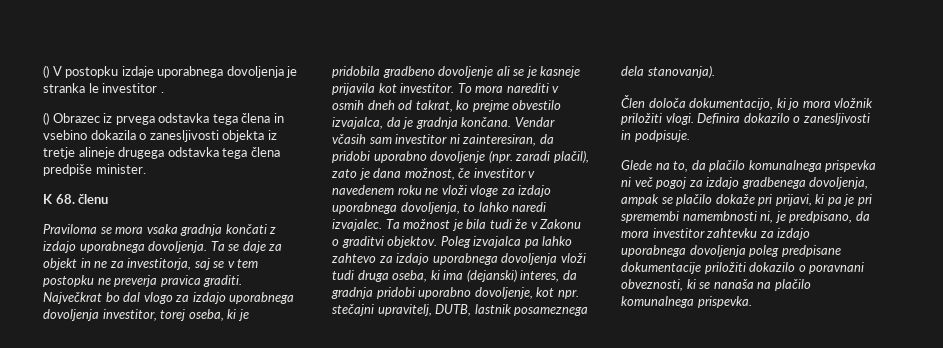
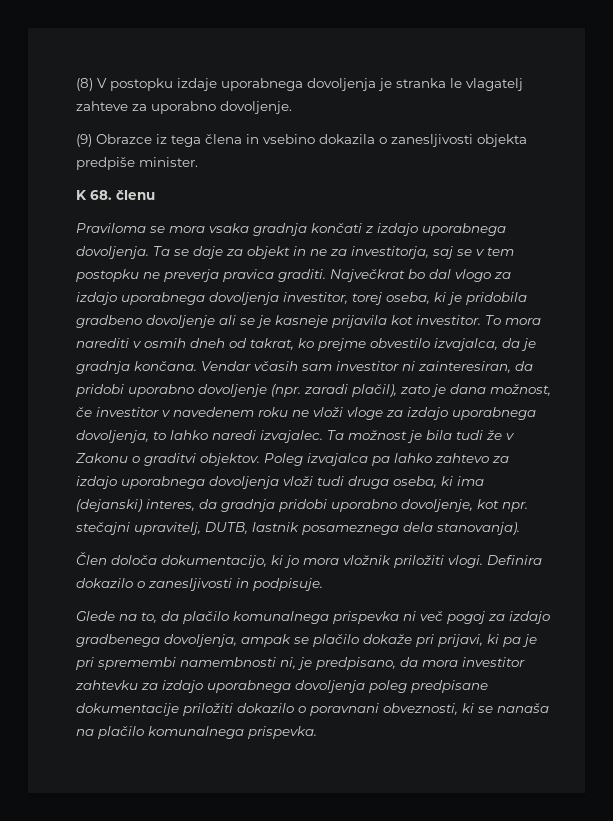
[43,65,49,78] () -> [76,78,93,91] (8)
[102,83,164,93] [43,112,210,125] investitor . // () Obrazec iz prvega odstavka -> [466,78,523,91] [76,101,292,114] [76,134,167,147] vlagatelj zahteve za uporabno dovoljenje. // (9) Obrazce iz
[267,130,277,140] [43,147,280,159] iz tretje alineje drugega odstavka tega člena -> (527, 140) none

